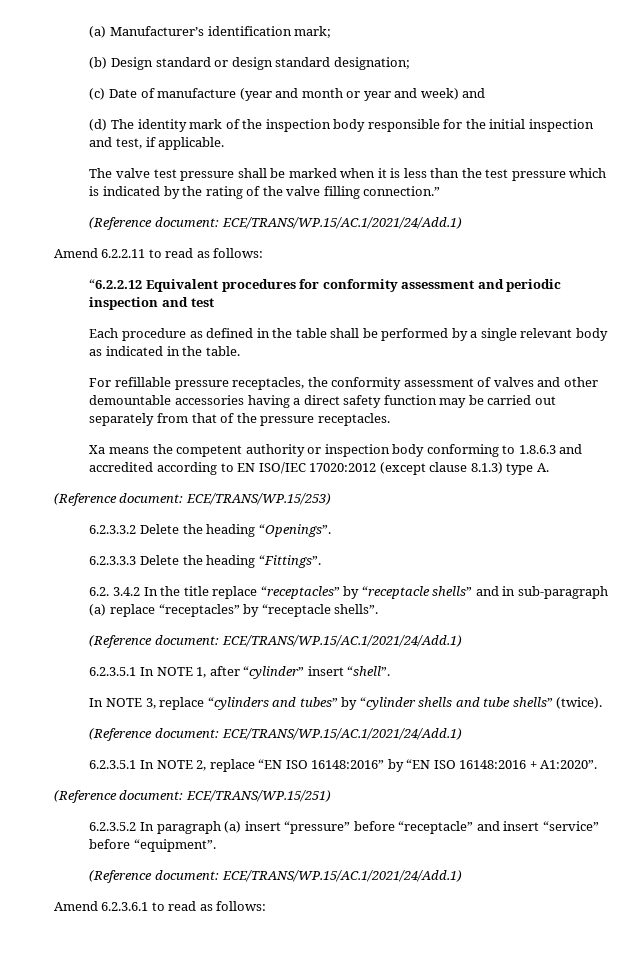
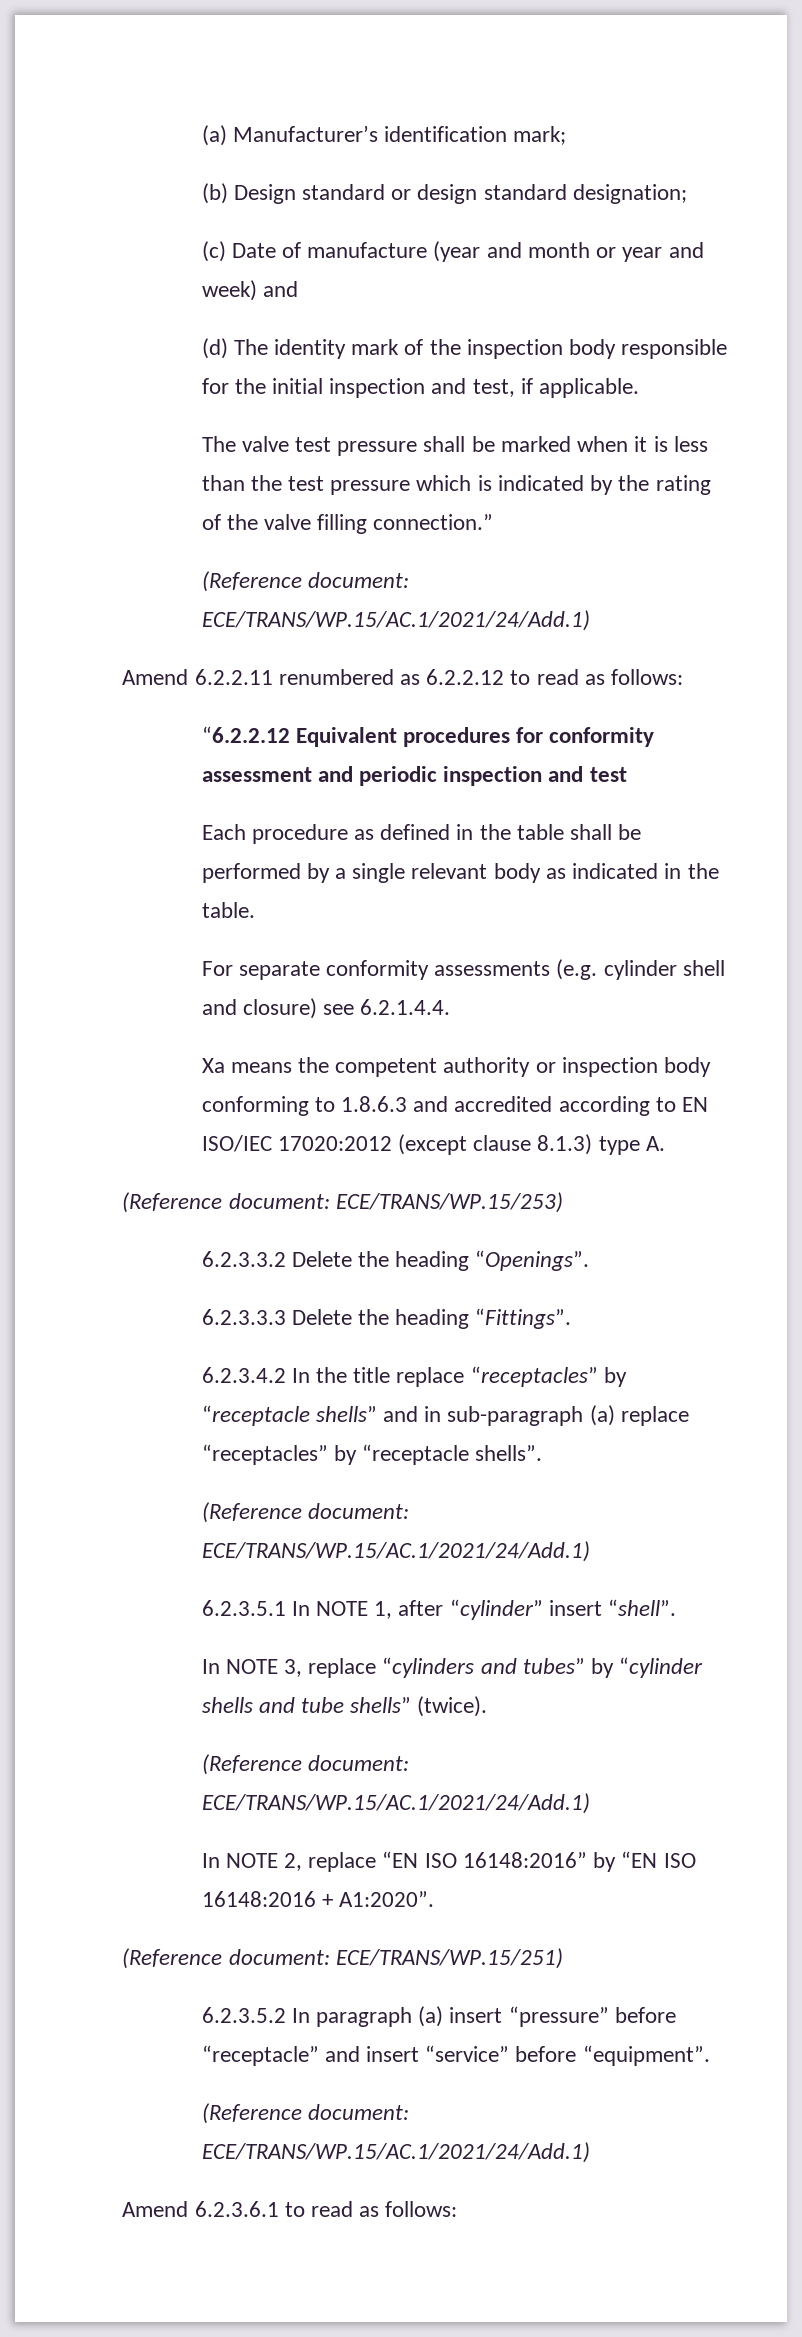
(146, 253) none -> [278,669,505,685] renumbered as 6.2.2.12
[114,377,598,390] [89,395,556,408] [89,413,390,426] refillable pressure receptacles, the conformity assessment of valves and other demountable accessories having a direct safety function may be carried out separately from that of the pressure receptacles. -> [238,959,725,980] [201,998,451,1019] separate conformity assessments (e.g. cylinder shell and closure) see 6.2.1.4.4.
[89,587,140,596] 6.2. 3.4.2 -> [201,1367,286,1383] 6.2.3.4.2
[89,760,137,769] 6.2.3.5.1 -> (590, 1803) none

